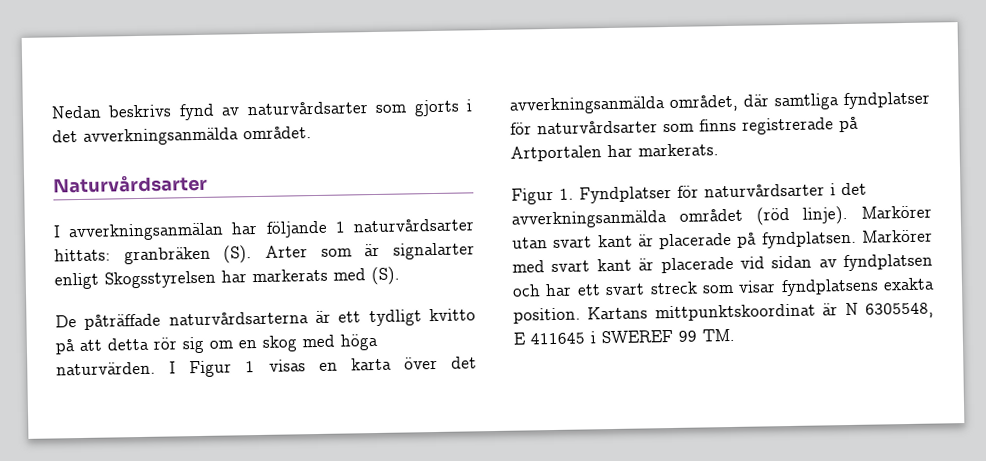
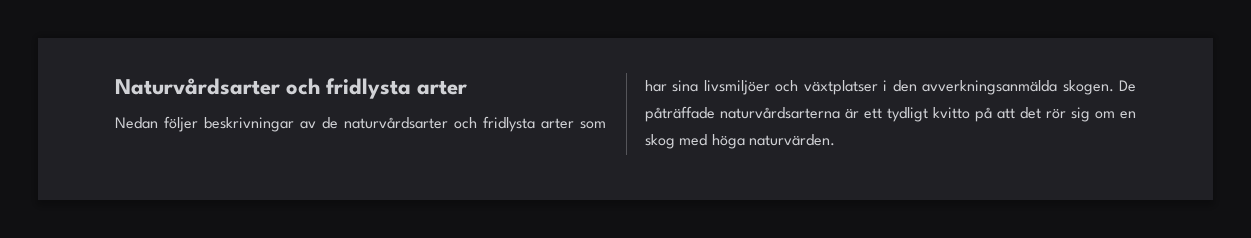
[51,99,472,121] [52,126,312,146] [53,173,208,194] [53,218,474,242] [54,242,476,265] [54,266,400,290] Nedan beskrivs fynd av naturvårdsarter som gjorts i det avverkningsanmälda området. // Naturvårdsarter // I avverkningsanmälan har följande 1 naturvårdsarter hittats: granbräken (S). Arter som är signalarter enligt Skogsstyrelsen har markerats med (S). // -> [115,78,468,99] [115,116,606,132] [645,80,1114,95] Naturvårdsarter och fridlysta arter // Nedan följer beskrivningar av de naturvårdsarter och fridlysta arter som har sina livsmiljöer och växtplatser i den avverkningsanmälda skogen.
[107,337,149,351] detta -> [1020,107,1041,119] det
[169,356,477,378] [509,91,930,115] [510,116,859,135] [510,143,719,162] [511,182,867,205] [511,205,932,229] [512,229,933,250] [512,253,933,274] [512,277,935,297] [513,302,934,324] [513,328,735,345] I Figur 1 visas en karta över det avverkningsanmälda området, där samtliga fyndplatser för naturvårdsarter som finns registrerade på Artportalen har markerats. // Figur 1. Fyndplatser för naturvårdsarter i det avverkningsanmälda området (röd linje). Markörer utan svart kant är placerade på fyndplatsen. Markörer med svart kant är placerade vid sidan av fyndplatsen och har ett svart streck som visar fyndplatsens exakta position. Kartans mittpunktskoordinat är N 6305548, E 411645 i SWEREF 99 TM. -> (835, 140) none

